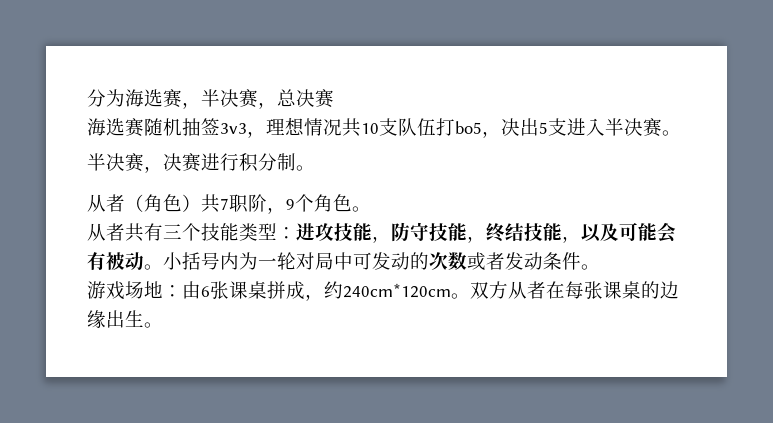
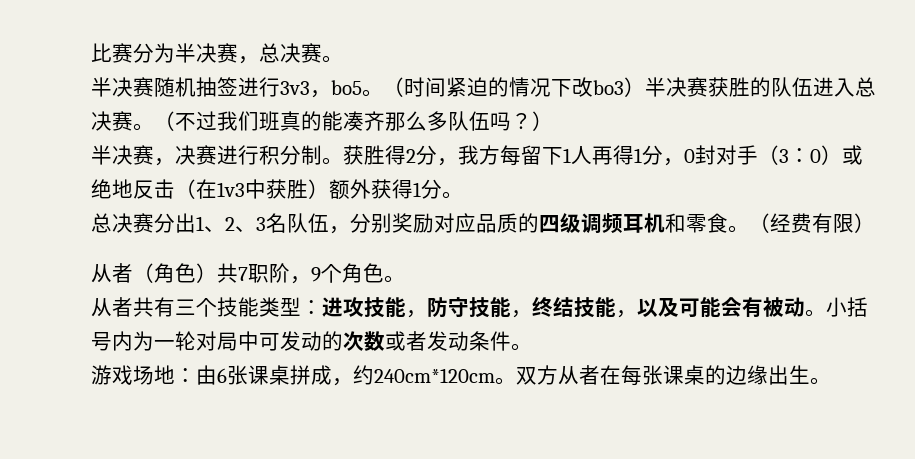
[87,89,201,109] 分为海选赛， -> [91,43,175,63] 比赛分为
[87,118,125,136] // 海选 -> [322,55,343,63] [91,77,133,97] 。 // 半决
[220,117,681,138] 3v3，理想情况共10支队伍打bo5，决出5支进入半决赛。 -> [238,77,876,98] [91,111,553,131] 进行3v3，bo5。（时间紧迫的情况下改bo3）半决赛获胜的队伍进入总决赛。（不过我们班真的能凑齐那么多队伍吗？）
(315, 168) none -> [343,145,863,166] [91,179,463,200] [91,213,875,234] 获胜得2分，我方每留下1人再得1分，0封对手（3：0）或绝地反击（在1v3中获胜）额外获得1分。 // 总决赛分出1、2、3名队伍，分别奖励对应品质的四级调频耳机和零食。（经费有限）

